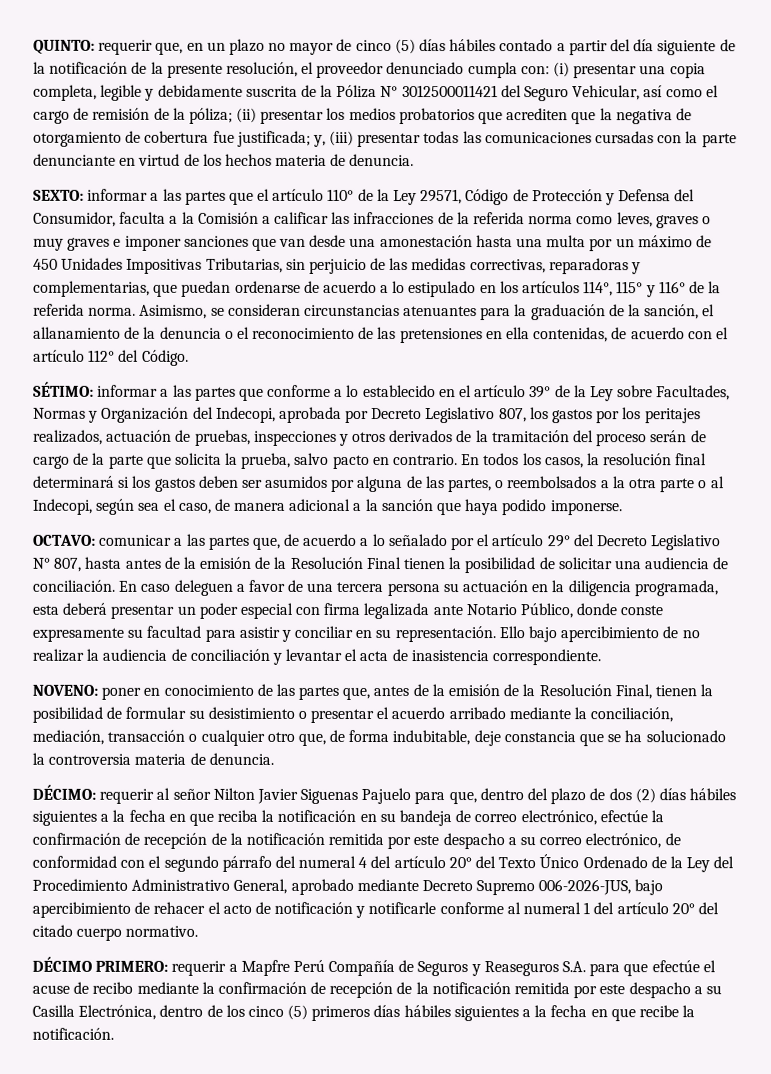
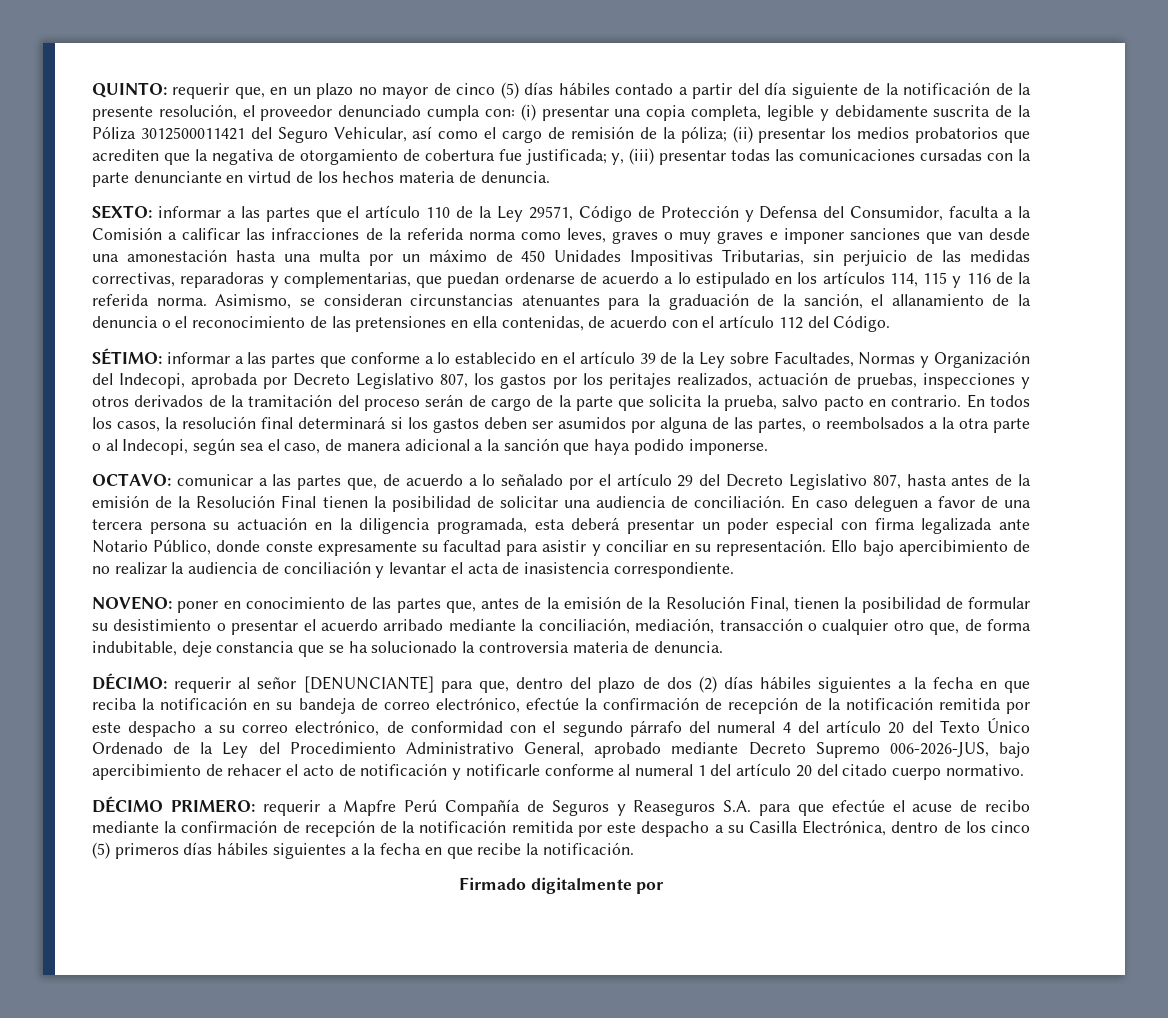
[380,85,399,98] N° -> (136, 133) none
[327,188,355,201] 110° -> [426,207,451,218] 110
[583,281,686,298] 114°, 115° y 116° -> [889,272,991,288] 114, 115 y 116
[88,349,116,362] 112° -> [778,317,803,329] 112
[529,386,552,399] 39° -> [639,353,656,364] 39
[546,535,571,548] 29° -> [677,475,694,487] 29
[32,557,50,569] N° -> (867, 482) none
[212,787,412,805] Nilton Javier Siguenas Pajuelo -> [303,676,434,693] [DENUNCIANTE]
[448,857,472,869] 20° -> [888,722,905,734] 20
[671,903,695,915] 20° -> [795,765,812,777] 20
(114, 1033) none -> [458,877,665,894] // Firmado digitalmente por

